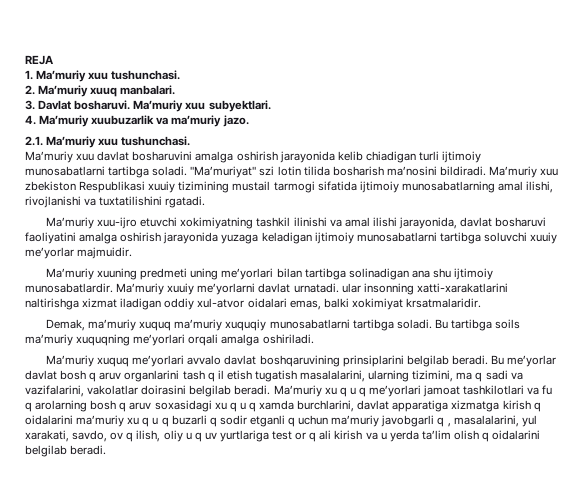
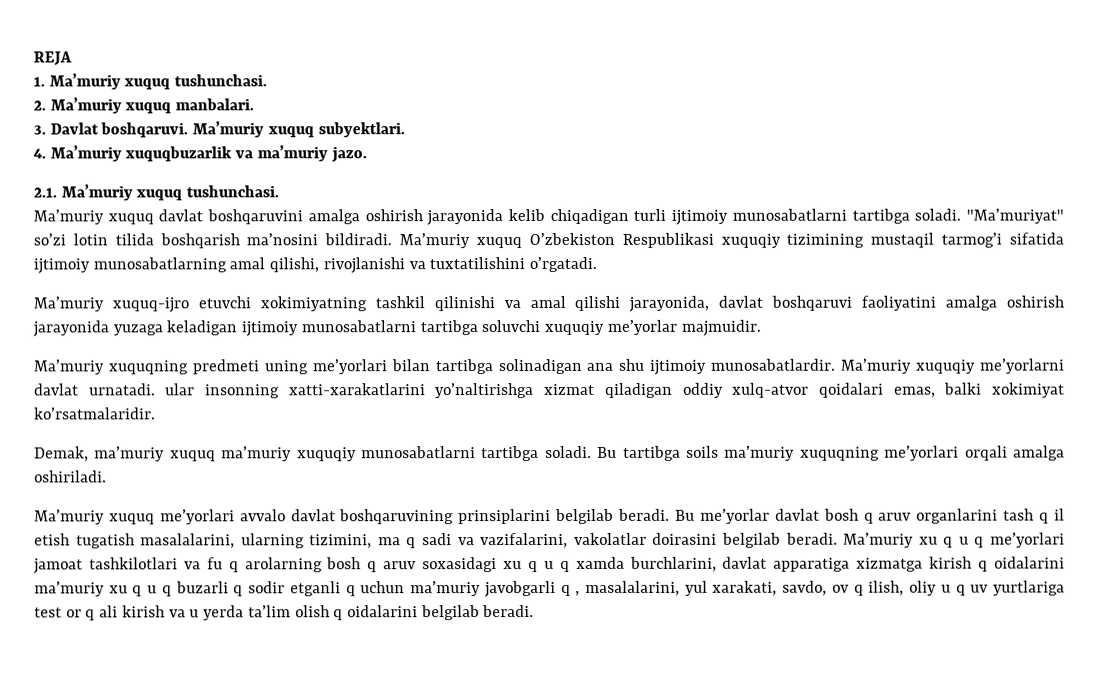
[88,72,109,80] xuu -> [124,78,171,90] xuquq
[90,87,118,97] xuuq -> [125,102,172,114] xuquq
[74,100,206,112] bosharuvi. Ma’muriy xuu -> [100,121,314,138] boshqaruvi. Ma’muriy xuquq
[91,115,155,125] xuubuzarlik -> [125,146,233,162] xuquqbuzarlik
[98,138,119,146] xuu -> [136,189,183,201] xuquq
[76,151,193,161] xuu davlat bosharuvini -> [107,209,304,225] xuquq davlat boshqaruvini
[365,151,416,163] chiadigan -> [549,208,629,224] chiqadigan
[259,166,275,176] szi -> [33,233,66,246] so’zi
[332,166,384,176] bosharish -> [159,233,240,249] boshqarish
[540,168,559,176] [25,181,315,193] xuu zbekiston Respublikasi xuuiy tizimining mustail tarmogi -> [475,232,1003,249] xuquq O’zbekiston Respublikasi xuquqiy tizimining mustaqil tarmog’i
[526,181,554,193] ilishi, -> [269,257,320,273] qilishi,
[165,196,206,208] [45,217,138,229] rgatadi. // Ma’muriy xuu-ijro -> [529,256,598,273] [33,296,189,313] o’rgatadi. // Ma’muriy xuquq-ijro
[293,217,327,227] ilinishi -> [433,296,495,312] qilinishi
[372,217,397,227] ilishi -> [574,295,621,311] qilishi
[495,217,547,227] bosharuvi -> [771,295,853,311] boshqaruvi
[530,232,558,244] xuuiy -> [544,320,605,336] xuquqiy
[97,268,138,280] xuuning -> [108,360,189,375] xuquqning
[167,283,195,295] xuuiy -> [916,359,977,374] xuquqiy
[25,298,287,310] naltirishga xizmat iladigan oddiy xul-atvor oidalari -> [435,382,884,399] yo’naltirishga xizmat qiladigan oddiy xulq-atvor qoidalari
[405,298,481,308] krsatmalaridir. -> [34,407,156,420] ko’rsatmalaridir.

